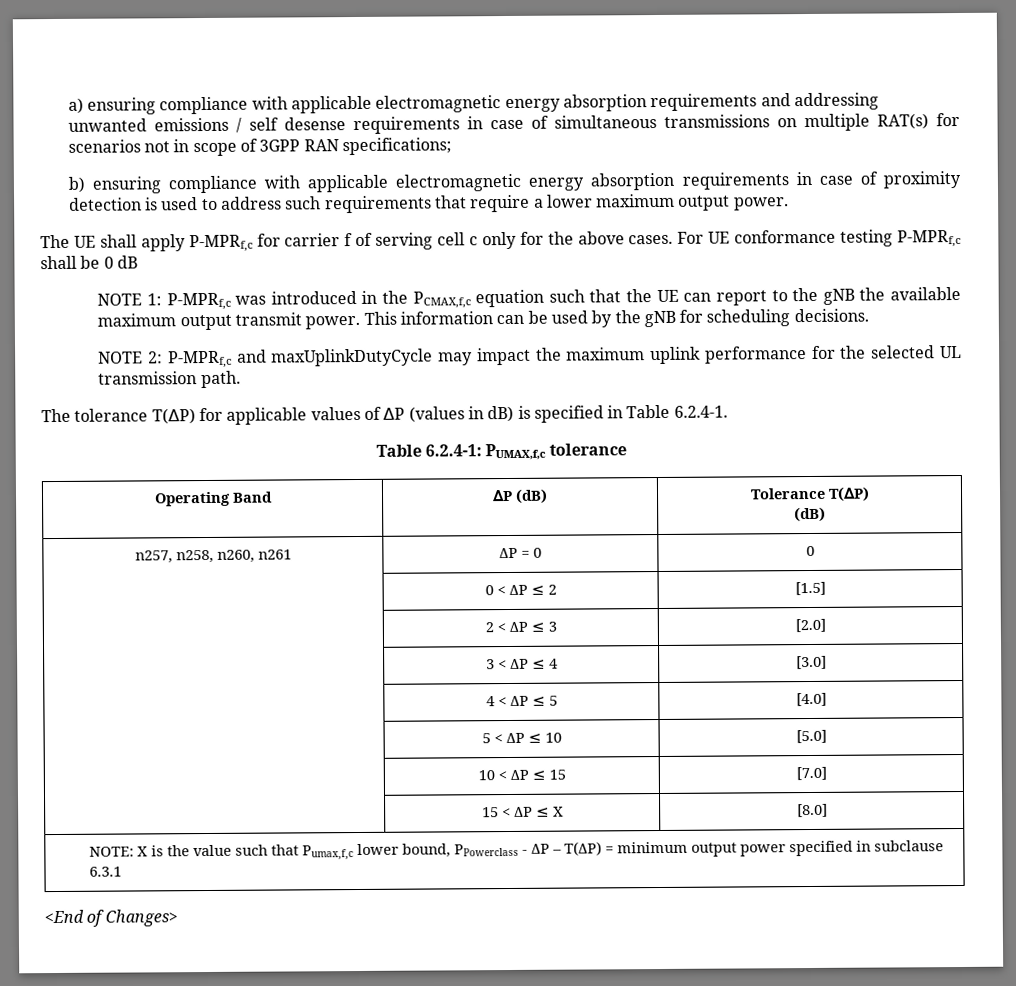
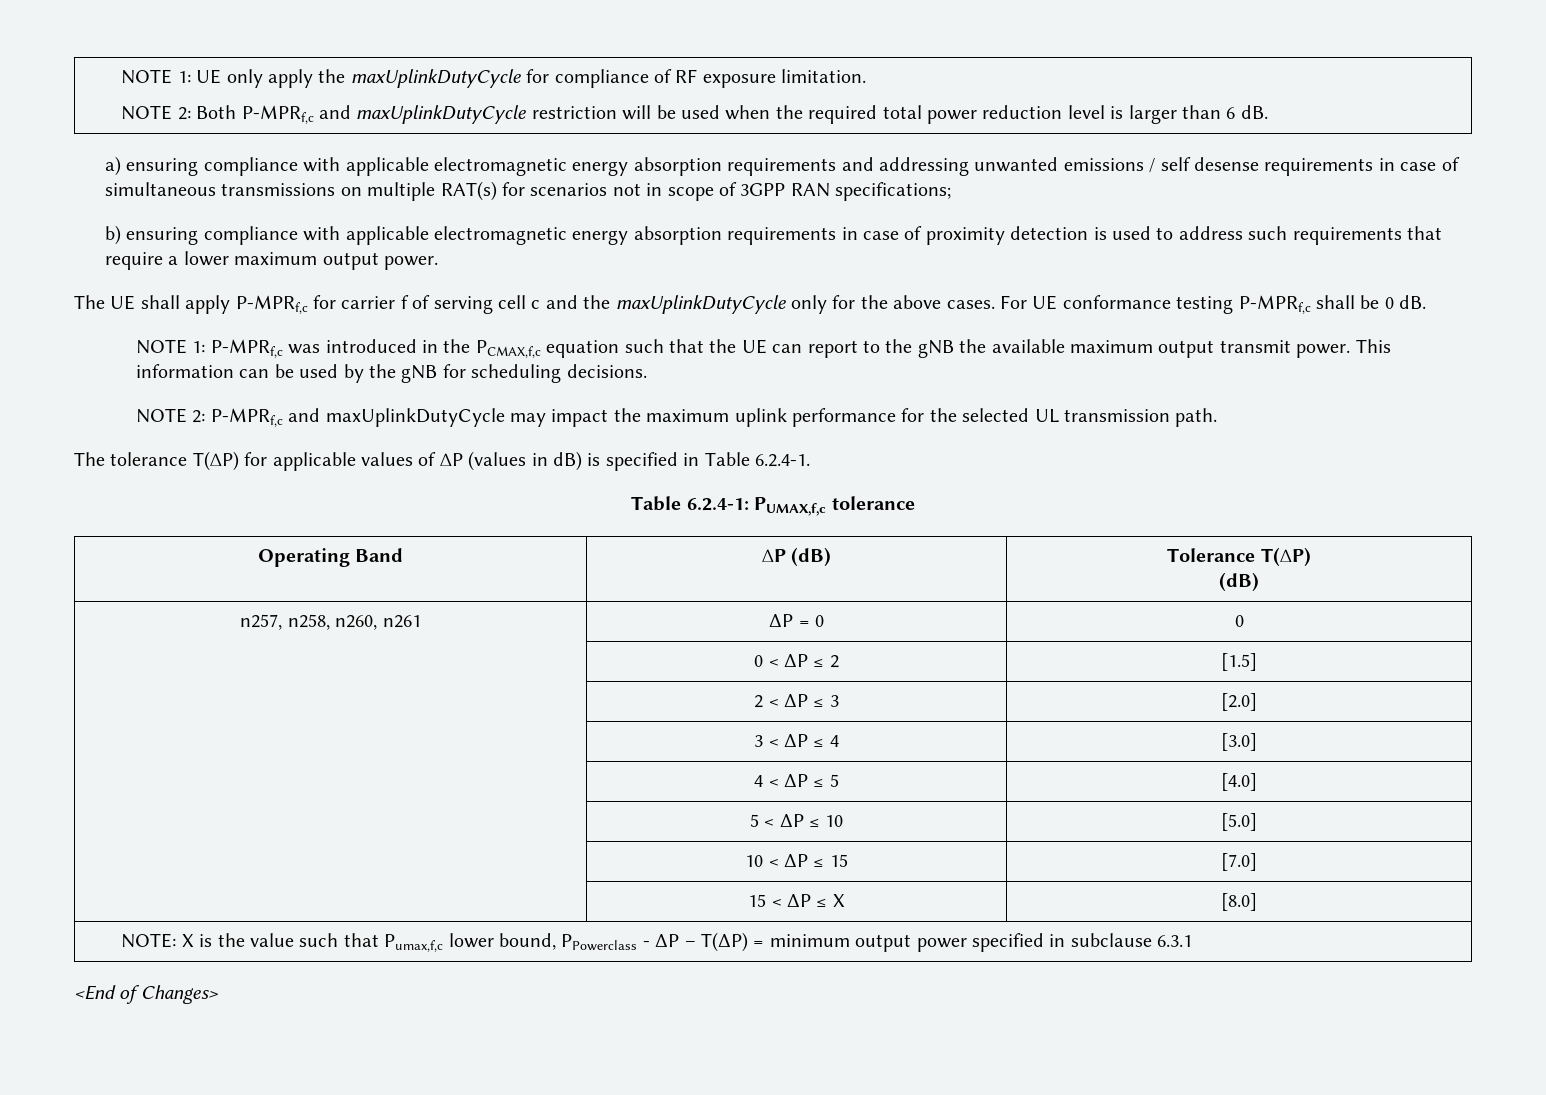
(67, 105) none -> [121,69,867,88] [121,105,1268,124] NOTE 1: UE only apply the maxUplinkDutyCycle for compliance of RF exposure limitation. // NOTE 2: Both P-MPRf,c and maxUplinkDutyCycle restriction will be used when the required total power reduction level is larger than 6 dB. //
(478, 241) none -> [545,295,786,314] and the maxUplinkDutyCycle
[116,255,138,269] dB -> [1399,295,1427,309] dB.

